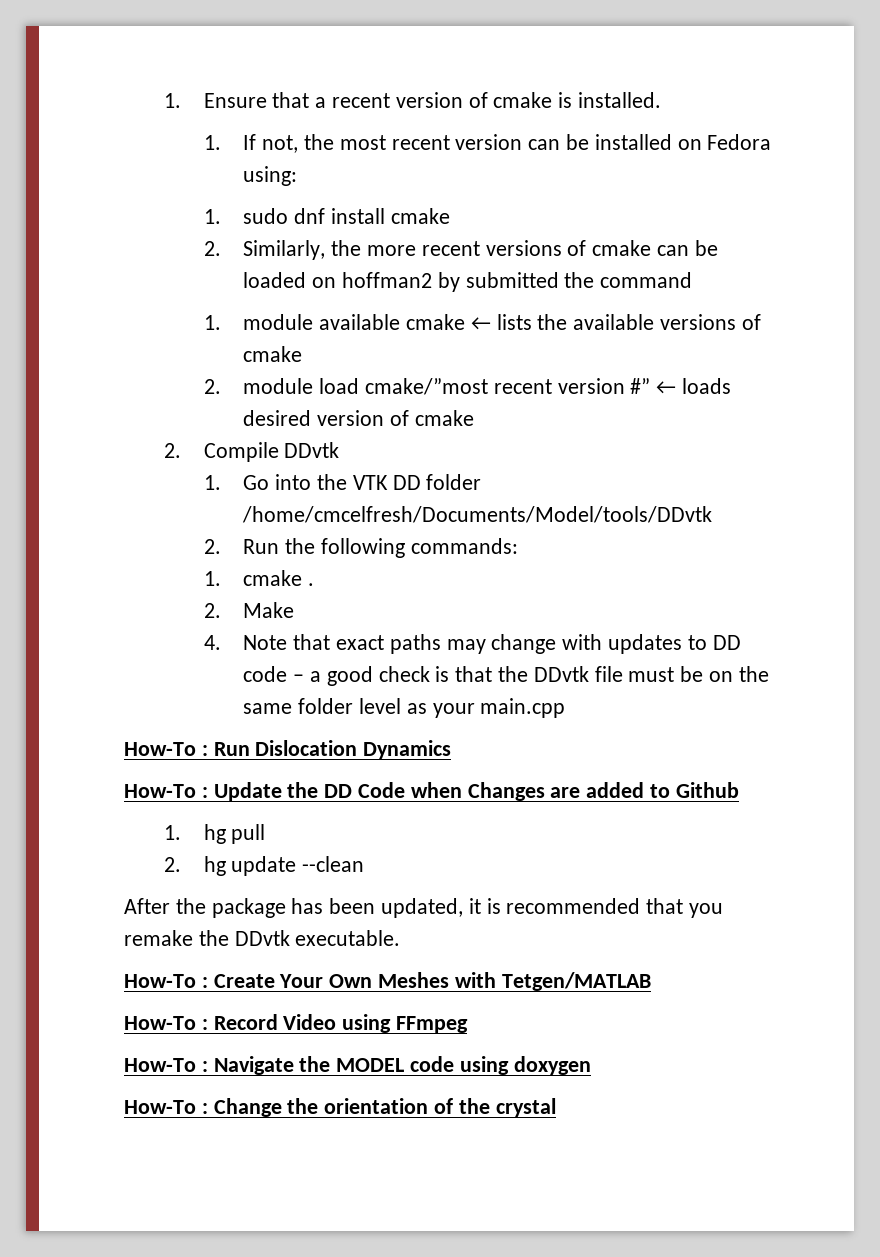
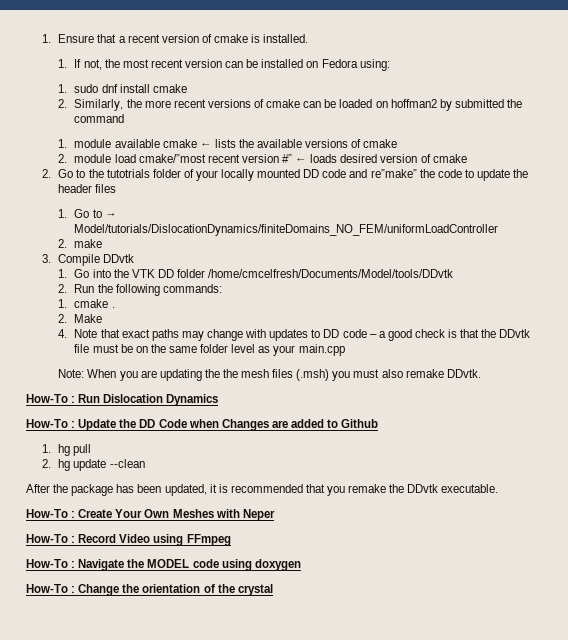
(181, 450) none -> [58,169,529,181] [58,184,117,193] [58,209,117,218] [74,224,499,236] [58,239,103,248] [42,254,52,263] Go to the tutotrials folder of your locally mounted DD code and re”make” the code to update the header files // 1. Go to → Model/tutorials/DislocationDynamics/finiteDomains_NO_FEM/uniformLoadController // 2. make // 3.
(566, 708) none -> [58,369,481,381] // Note: When you are updating the the mesh files (.msh) you must also remake DDvtk.
[501,972,651,991] Tetgen/MATLAB -> [242,509,275,521] Neper

